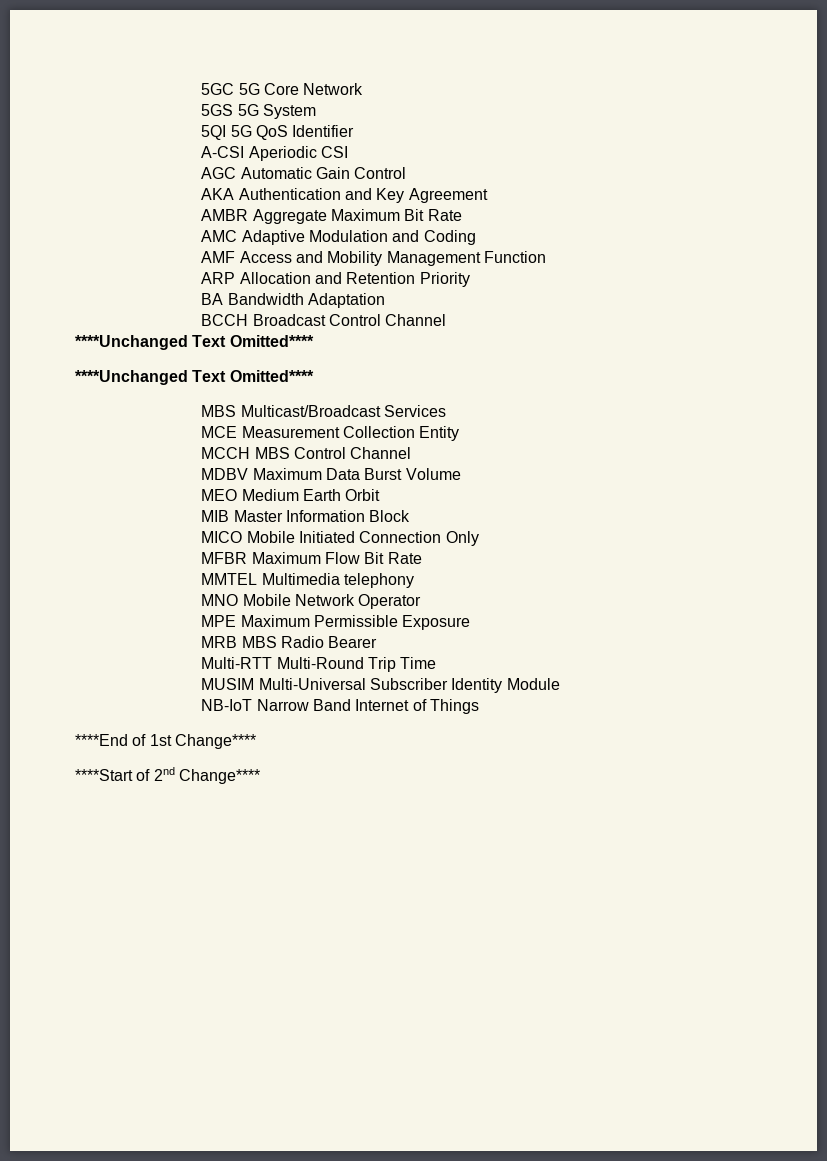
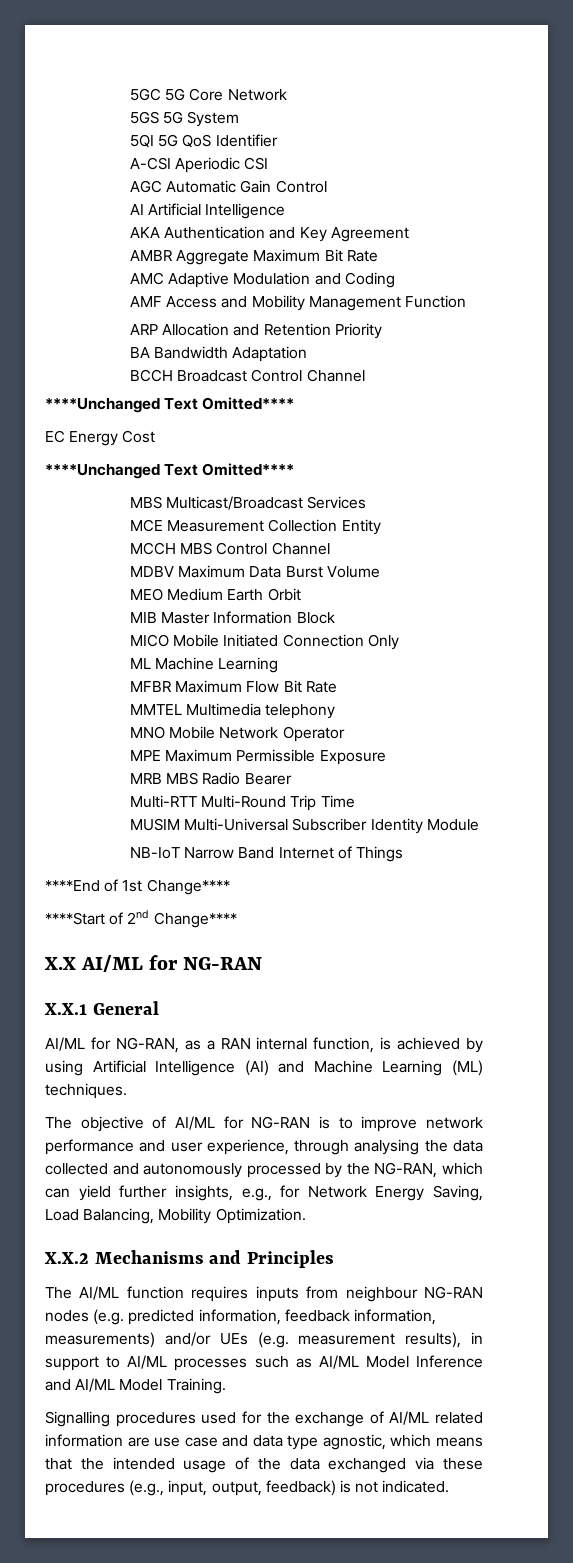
(407, 173) none -> [129,203,286,219] // AI Artificial Intelligence
(314, 341) none -> [45,430,156,446] // EC Energy Cost
(479, 538) none -> [129,657,279,673] // ML Machine Learning
(260, 776) none -> [44,955,263,972] [44,1001,159,1015] [45,1037,483,1053] [45,1060,483,1076] [45,1083,127,1099] [45,1116,483,1132] [45,1139,483,1155] [45,1162,483,1178] [45,1185,483,1201] [45,1208,306,1224] [44,1250,335,1268] [45,1286,483,1302] [45,1309,436,1325] [45,1332,483,1348] [45,1355,483,1371] [45,1378,226,1394] [45,1411,483,1427] [45,1434,483,1450] [45,1457,483,1473] [45,1480,450,1496] // X.X AI/ML for NG-RAN // X.X.1 General // AI/ML for NG-RAN, as a RAN internal function, is achieved by using Artificial Intelligence (AI) and Machine Learning (ML) techniques. // The objective of AI/ML for NG-RAN is to improve network performance and user experience, through analysing the data collected and autonomously processed by the NG-RAN, which can yield further insights, e.g., for Network Energy Saving, Load Balancing, Mobility Optimization. // X.X.2 Mechanisms and Principles // The AI/ML function requires inputs from neighbour NG-RAN nodes (e.g. predicted information, feedback information, measurements) and/or UEs (e.g. measurement results), in support to AI/ML processes such as AI/ML Model Inference and AI/ML Model Training. // Signalling procedures used for the exchange of AI/ML related information are use case and data type agnostic, which means that the intended usage of the data exchanged via these procedures (e.g., input, output, feedback) is not indicated.

